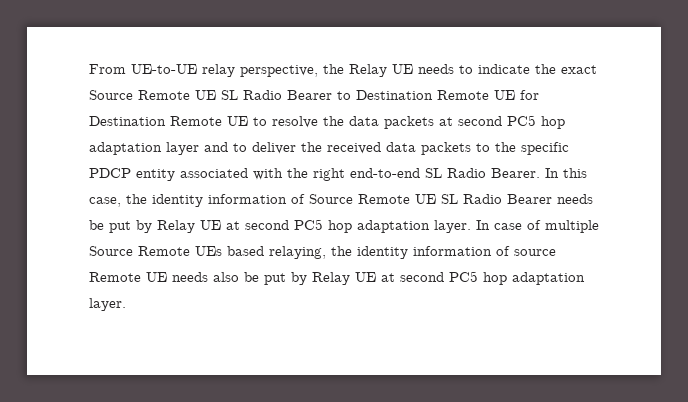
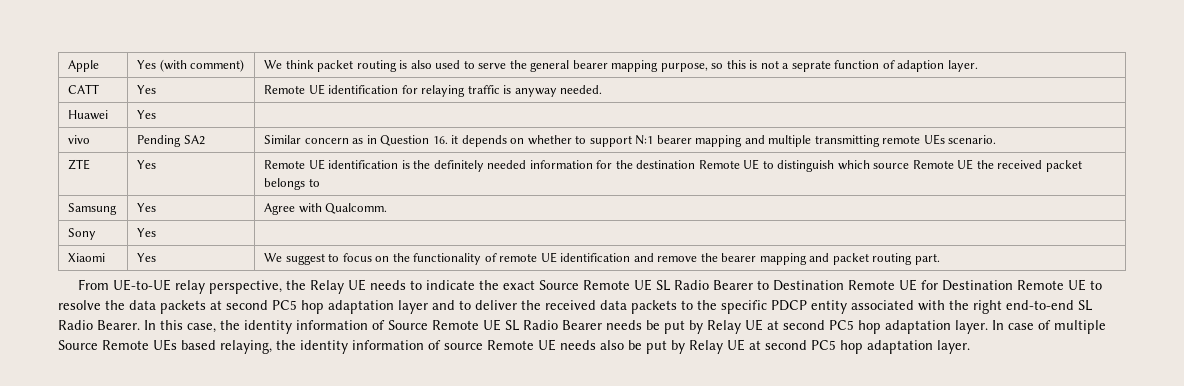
(89, 69) none -> [68,60,100,72] [137,59,245,72] [264,60,978,72] [68,84,100,94] [137,85,157,94] [264,84,603,97] [68,110,109,120] [137,110,157,119] [68,135,91,144] [137,135,205,147] [264,134,997,147] [68,159,91,170] [137,160,157,169] [264,159,1082,172] [264,178,320,190] [68,203,118,215] [137,203,157,212] [264,203,388,215] [68,228,97,240] [137,228,157,237] [68,253,106,262] [137,253,157,262] [264,252,940,265] Apple | Yes (with comment) | We think packet routing is also used to serve the general bearer mapping purpose, so this is not a seprate function of adaption layer. // CATT | Yes | Remote UE identification for relaying traffic is anyway needed. // Huawei | Yes | // vivo | Pending SA2 | Similar concern as in Question 16. it depends on whether to support N:1 bearer mapping and multiple transmitting remote UEs scenario. // ZTE | Yes | Remote UE identification is the definitely needed information for the destination Remote UE to distinguish which source Remote UE the received packet belongs to // Samsung | Yes | Agree with Qualcomm. // Sony | Yes | // Xiaomi | Yes | We suggest to focus on the functionality of remote UE identification and remove the bearer mapping and packet routing part. //

